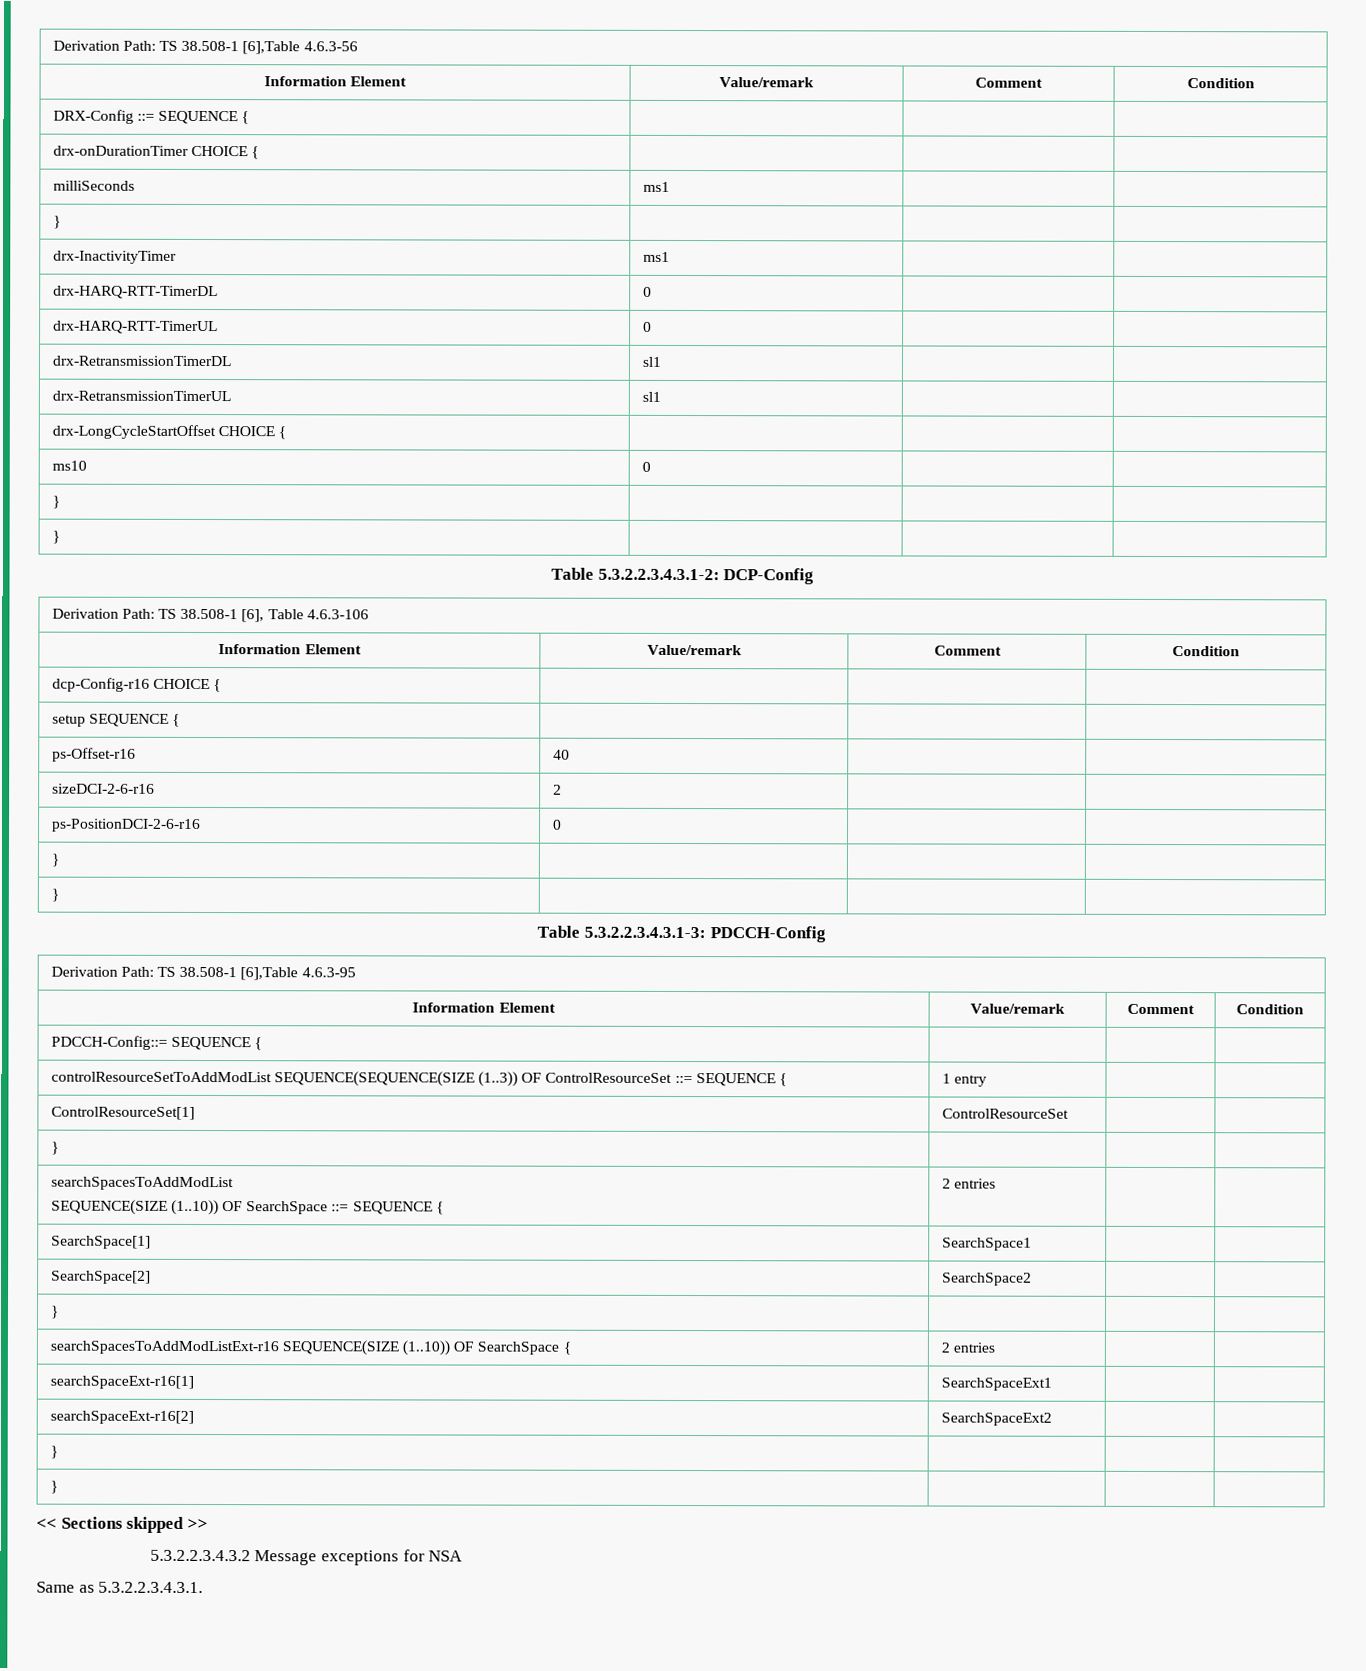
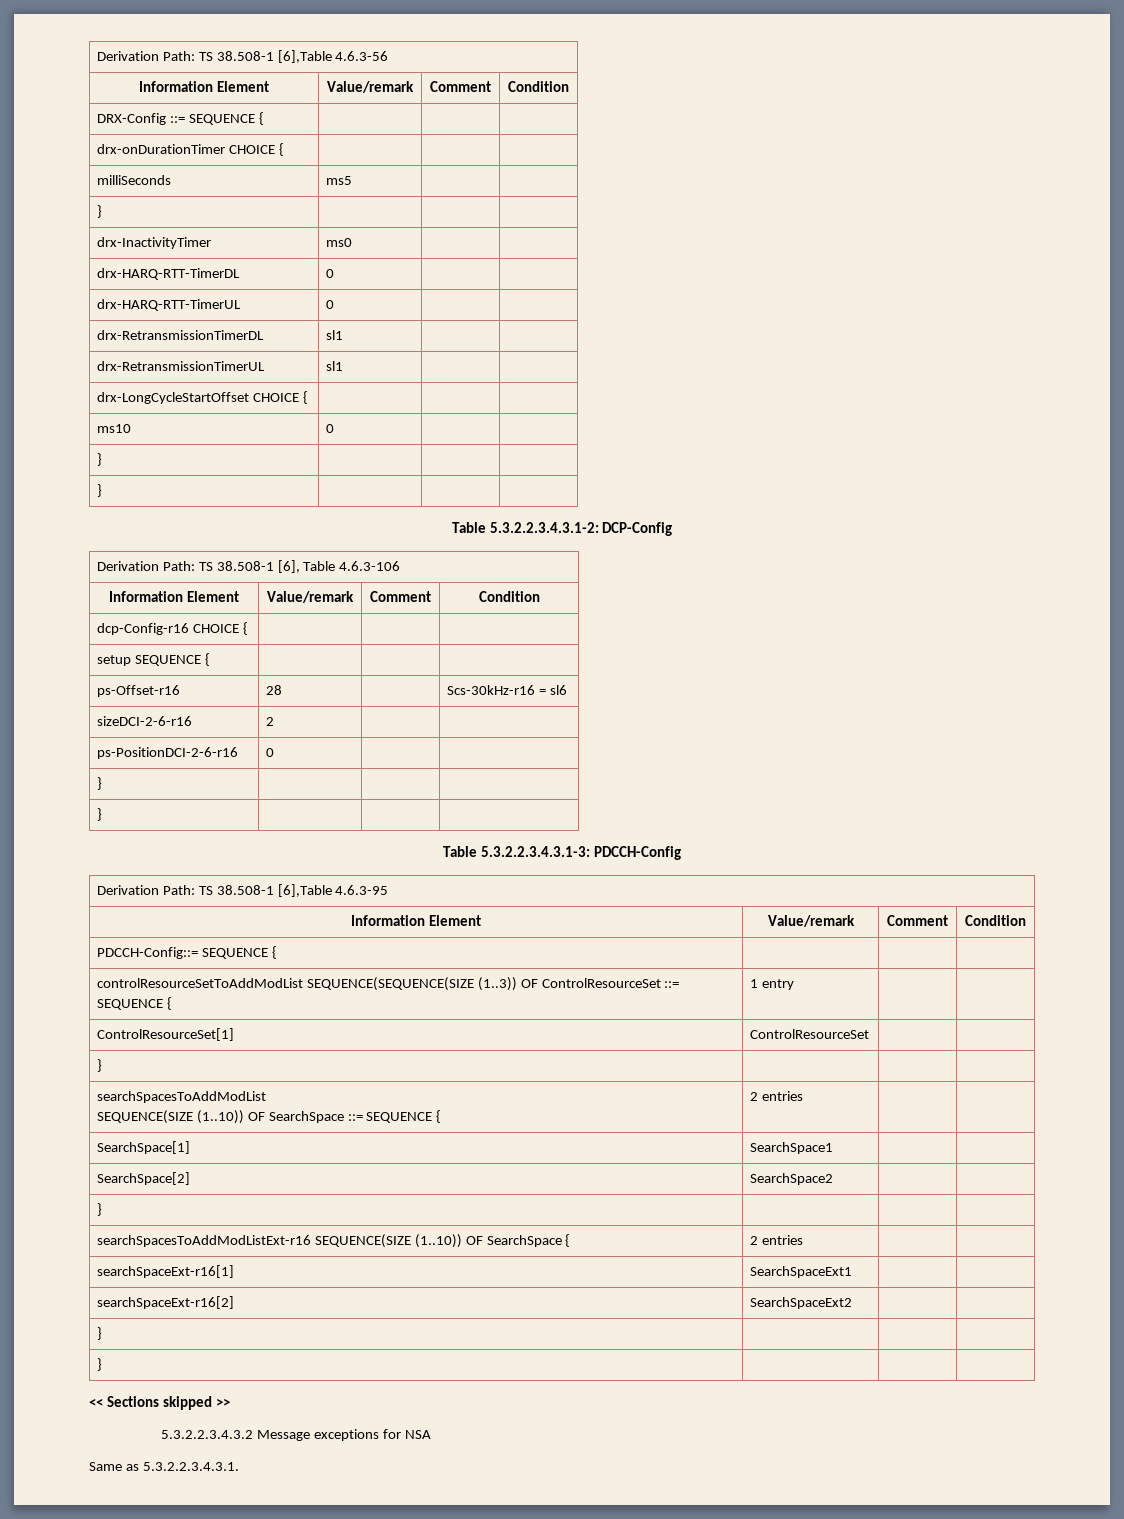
[642,181,670,192] ms1 -> [325,176,352,185] ms5
[642,251,670,262] ms1 -> [325,238,352,247] ms0
[552,749,570,760] 40 | | -> [265,685,282,695] [446,685,567,695] 28 | | Scs-30kHz-r16 = sl6

